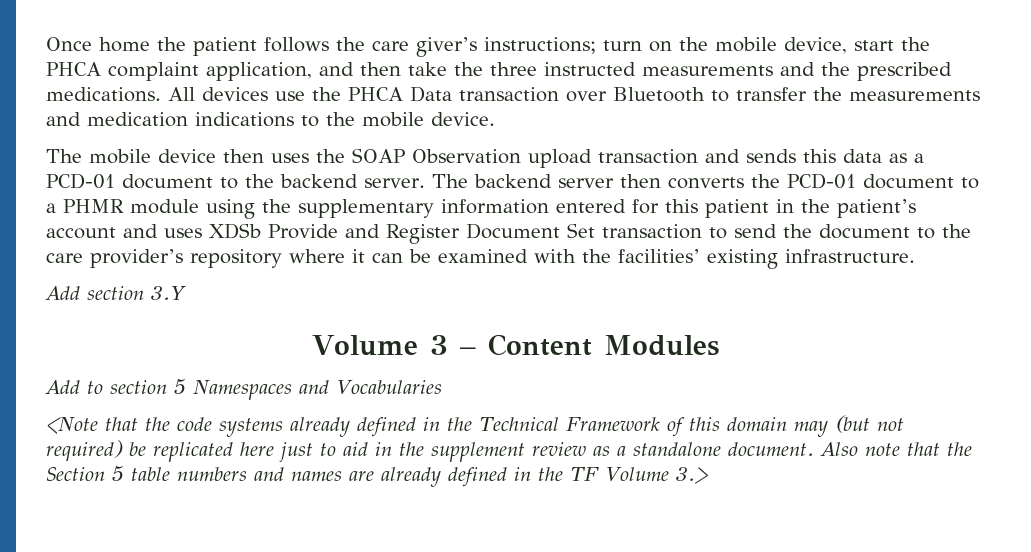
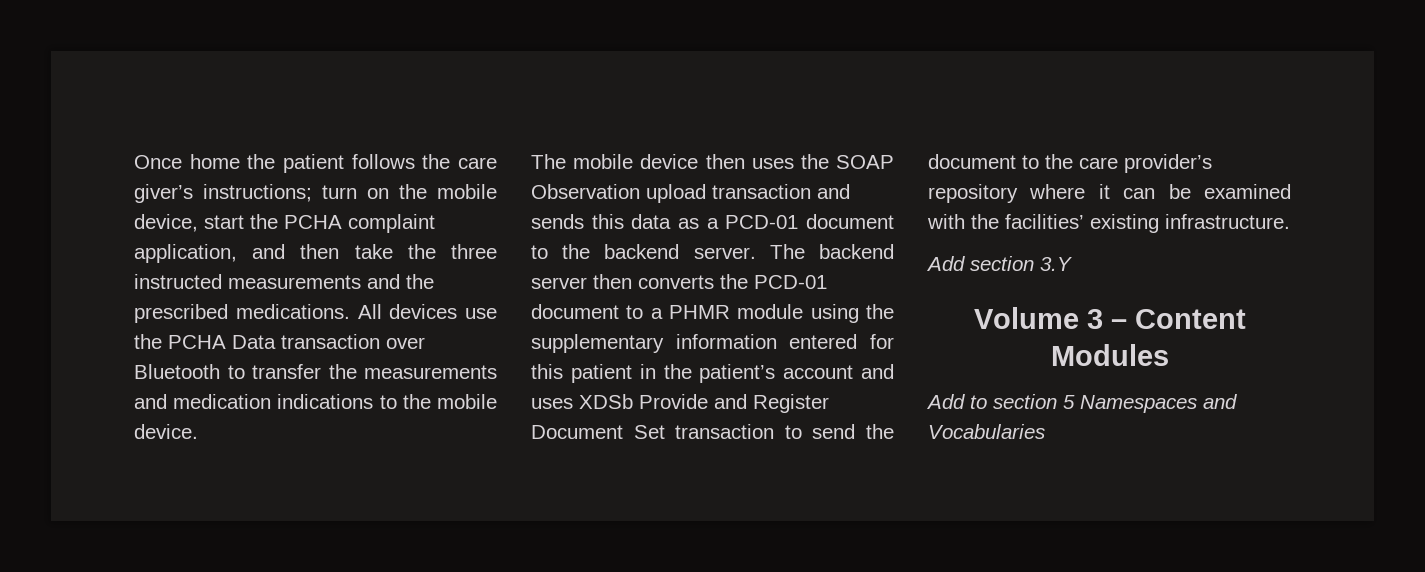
[46,62,101,76] PHCA -> [284,215,342,229] PCHA
[348,87,403,101] PHCA -> [168,335,226,349] PCHA
[46,415,904,437] [46,440,972,462] [46,466,708,487] // <Note that the code systems already defined in the Technical Framework of this domain may (but not required) be replicated here just to aid in the supplement review as a standalone document. Also note that the Section 5 table numbers and names are already defined in the TF Volume 3.> -> (1045, 431) none

